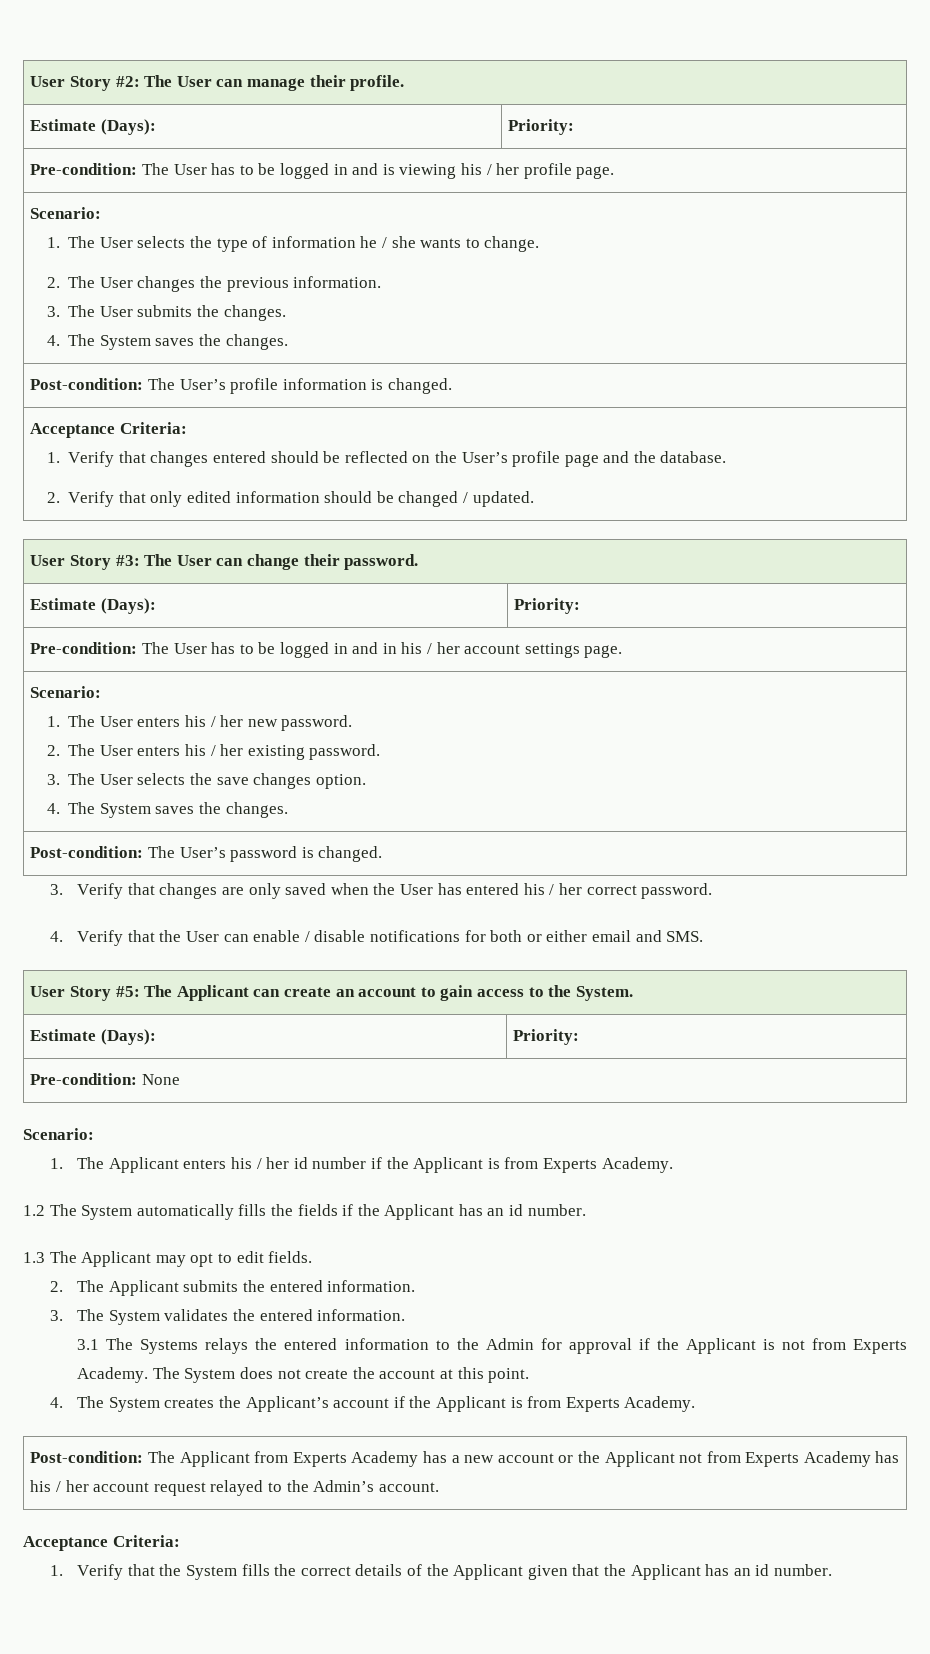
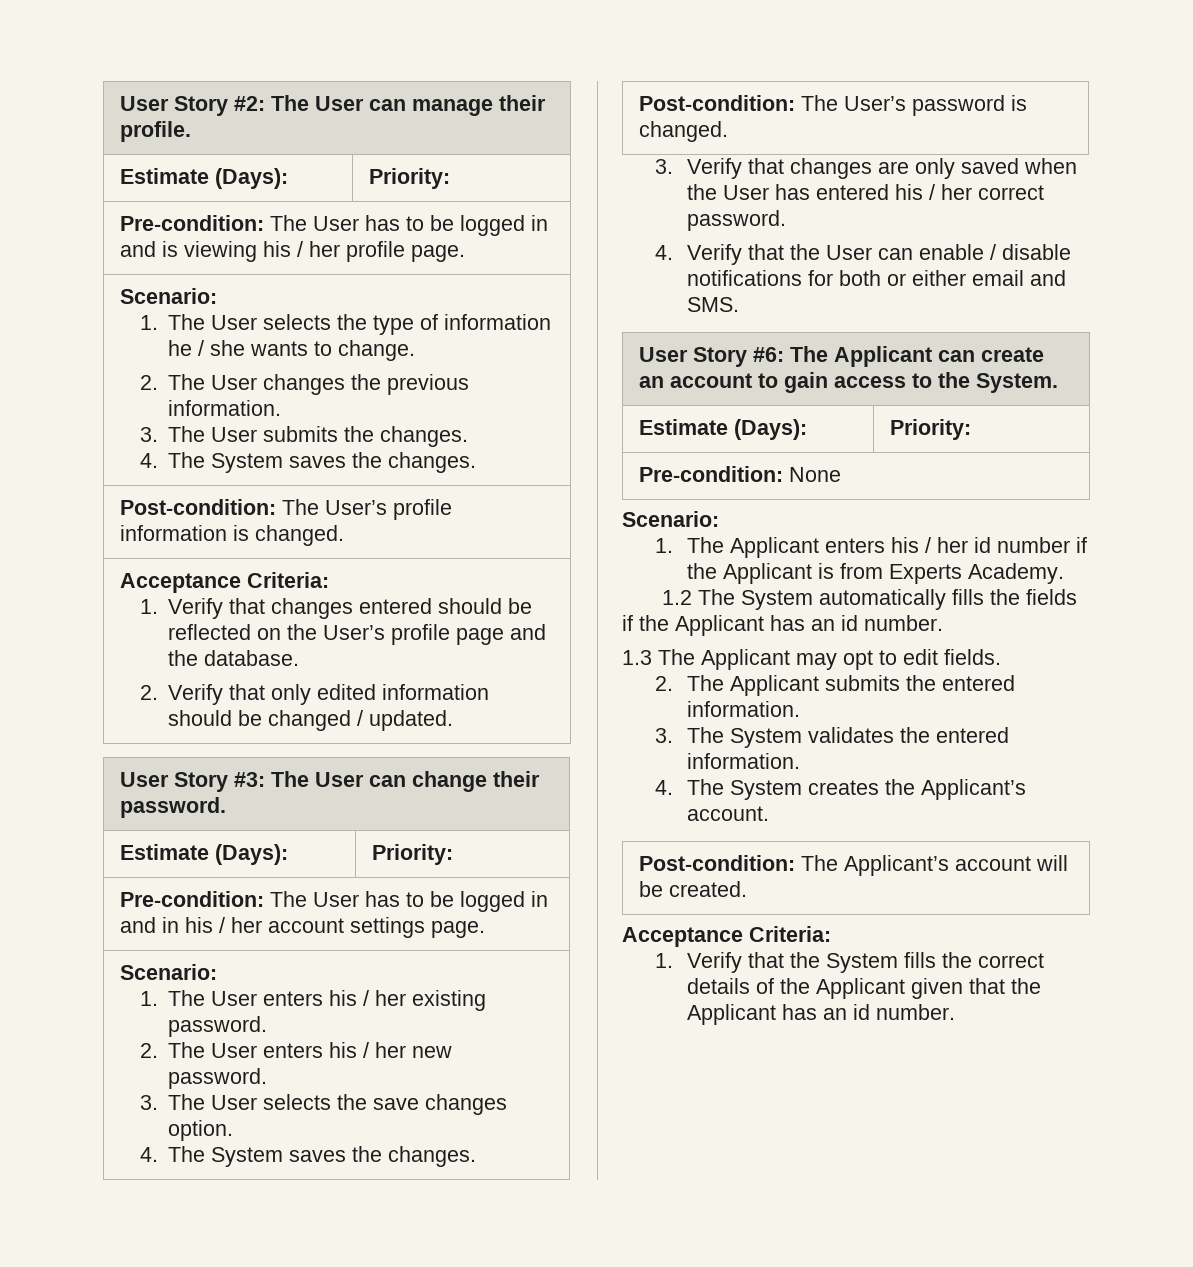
[247,719,278,727] new -> [412,990,487,1011] existing
[247,745,305,760] existing -> [412,1046,453,1058] new
[115,986,140,997] #5: -> [752,347,784,362] #6:
[77,1338,908,1354] [77,1367,530,1383] // 3.1 The Systems relays the entered information to the Admin for approval if the Applicant is not from Experts Academy. The System does not create the account at this point. -> (801, 761) none
[333,1396,696,1412] [30,1451,900,1467] [30,1480,439,1496] account if the Applicant is from Experts Academy. // Post-condition: The Applicant from Experts Academy has a new account or the Applicant not from Experts Academy has his / her account request relayed to the Admin’s account. -> [687,806,770,821] [638,855,1068,876] [638,881,747,897] account. // Post-condition: The Applicant’s account will be created.

